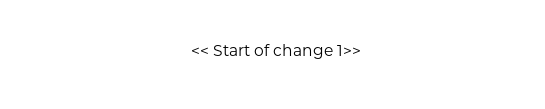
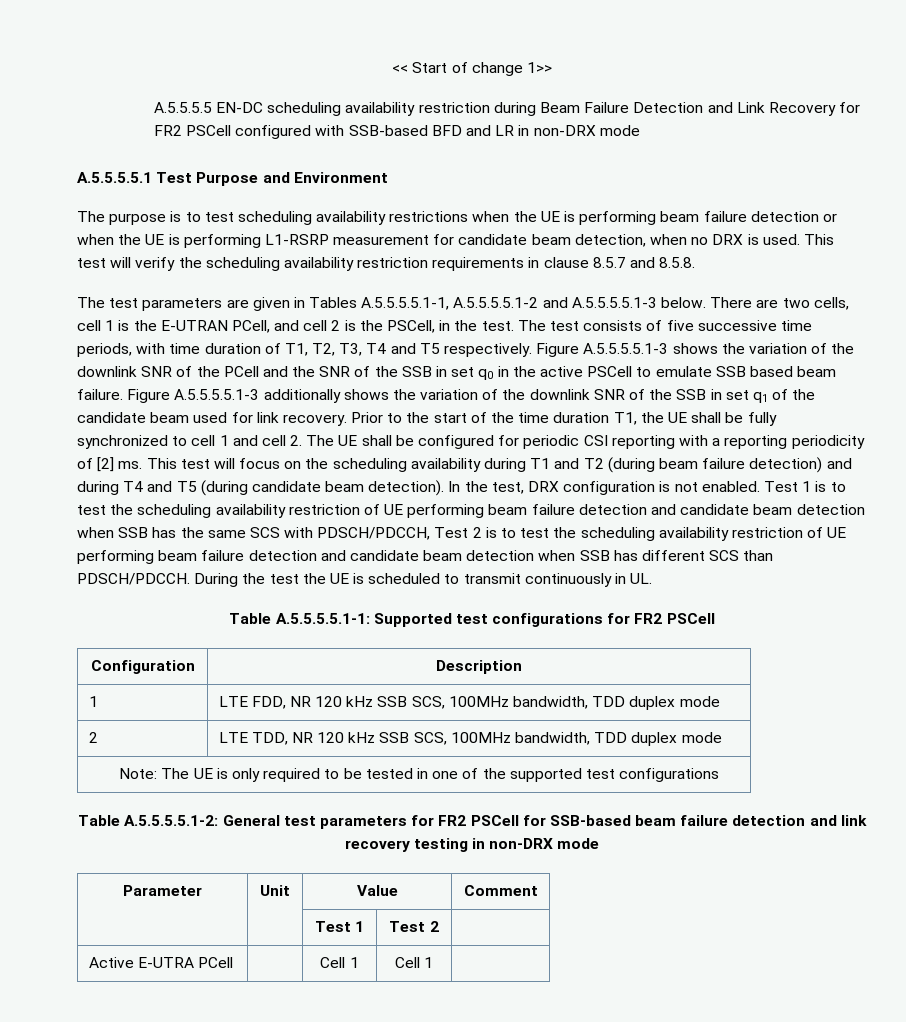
(362, 50) none -> [153,102,861,116] [153,125,640,139] [77,172,388,186] [77,211,837,225] [77,234,834,248] [77,257,696,271] [77,297,849,311] [77,320,812,333] [77,343,855,357] [77,366,837,380] [77,389,816,403] [77,412,777,426] [77,435,865,449] [77,457,852,473] [77,480,846,496] [77,504,865,518] [77,527,847,541] [77,550,774,564] [77,573,653,587] [229,613,715,627] [90,660,195,674] [436,660,522,674] [88,696,98,707] [218,696,720,710] [88,732,98,743] [218,732,722,746] [119,768,720,782] [78,815,867,829] [344,838,600,852] [123,885,202,896] [260,885,290,896] [356,885,398,896] [463,885,538,896] [314,921,365,932] [389,921,439,932] [88,957,233,968] [320,957,359,968] [394,957,434,968] // A.5.5.5.5 EN-DC scheduling availability restriction during Beam Failure Detection and Link Recovery for FR2 PSCell configured with SSB-based BFD and LR in non-DRX mode // A.5.5.5.5.1 Test Purpose and Environment // The purpose is to test scheduling availability restrictions when the UE is performing beam failure detection or when the UE is performing L1-RSRP measurement for candidate beam detection, when no DRX is used. This test will verify the scheduling availability restriction requirements in clause 8.5.7 and 8.5.8. // The test parameters are given in Tables A.5.5.5.5.1-1, A.5.5.5.5.1-2 and A.5.5.5.5.1-3 below. There are two cells, cell 1 is the E-UTRAN PCell, and cell 2 is the PSCell, in the test. The test consists of five successive time periods, with time duration of T1, T2, T3, T4 and T5 respectively. Figure A.5.5.5.5.1-3 shows the variation of the downlink SNR of the PCell and the SNR of the SSB in set q0 in the active PSCell to emulate SSB based beam failure. Figure A.5.5.5.5.1-3 additionally shows the variation of the downlink SNR of the SSB in set q1 of the candidate beam used for link recovery. Prior to the start of the time duration T1, the UE shall be fully synchronized to cell 1 and cell 2. The UE shall be configured for periodic CSI reporting with a reporting periodicity of [2] ms. This test will focus on the scheduling availability during T1 and T2 (during beam failure detection) and during T4 and T5 (during candidate beam detection). In the test, DRX configuration is not enabled. Test 1 is to test the scheduling availability restriction of UE performing beam failure detection and candidate beam detection when SSB has the same SCS with PDSCH/PDCCH, Test 2 is to test the scheduling availability restriction of UE performing beam failure detection and candidate beam detection when SSB has different SCS than PDSCH/PDCCH. During the test the UE is scheduled to transmit continuously in UL. // Table A.5.5.5.5.1-1: Supported test configurations for FR2 PSCell // Configuration | Description // 1 | LTE FDD, NR 120 kHz SSB SCS, 100MHz bandwidth, TDD duplex mode // 2 | LTE TDD, NR 120 kHz SSB SCS, 100MHz bandwidth, TDD duplex mode // Note: The UE is only required to be tested in one of the supported test configurations // Table A.5.5.5.5.1-2: General test parameters for FR2 PSCell for SSB-based beam failure detection and link recovery testing in non-DRX mode // Parameter | Unit | Value | Comment // | | Test 1 | Test 2 | // Active E-UTRA PCell | | Cell 1 | Cell 1 |

